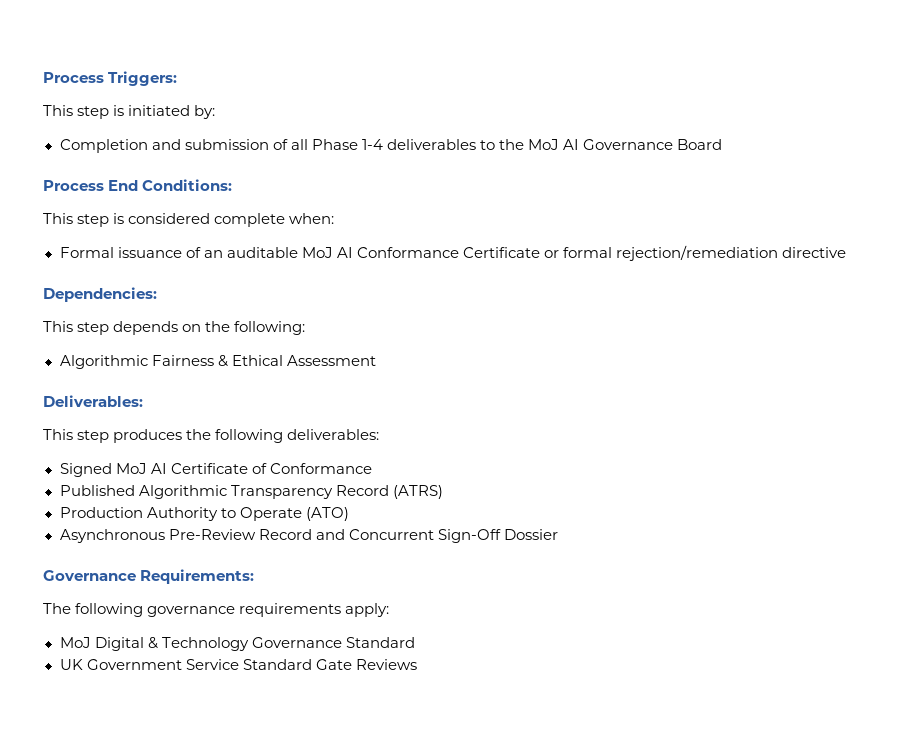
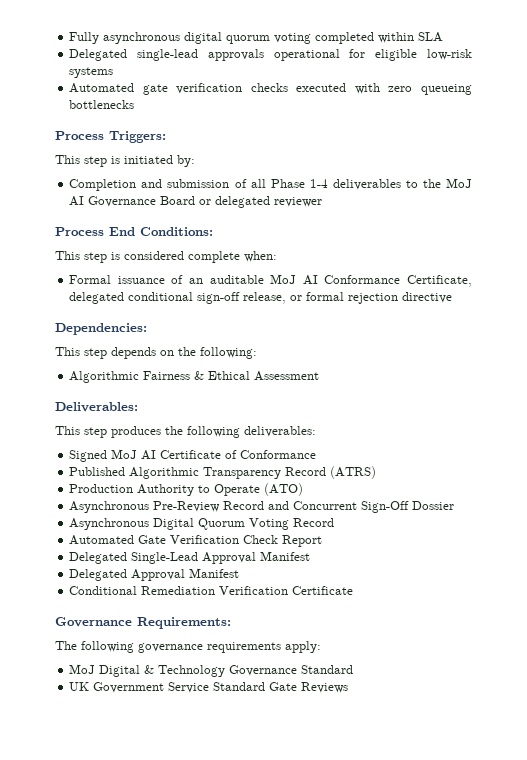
(43, 77) none -> [69,32,444,44] [69,49,472,61] [69,67,114,78] [69,83,472,95] [69,100,135,109] Fully asynchronous digital quorum voting completed within SLA // Delegated single-lead approvals operational for eligible low-risk systems // Automated gate verification checks executed with zero queueing bottlenecks //
(723, 144) none -> [199,196,323,208] or delegated reviewer
[462,247,540,258] Certificate -> [407,275,472,287] [69,292,287,304] Certificate, delegated conditional sign-off release,
[616,245,779,261] rejection/remediation -> [348,293,399,304] rejection
(558, 534) none -> [69,518,335,530] [69,535,323,547] [69,551,311,564] [69,568,240,581] [69,586,354,595] // Asynchronous Digital Quorum Voting Record // Automated Gate Verification Check Report // Delegated Single-Lead Approval Manifest // Delegated Approval Manifest // Conditional Remediation Verification Certificate

